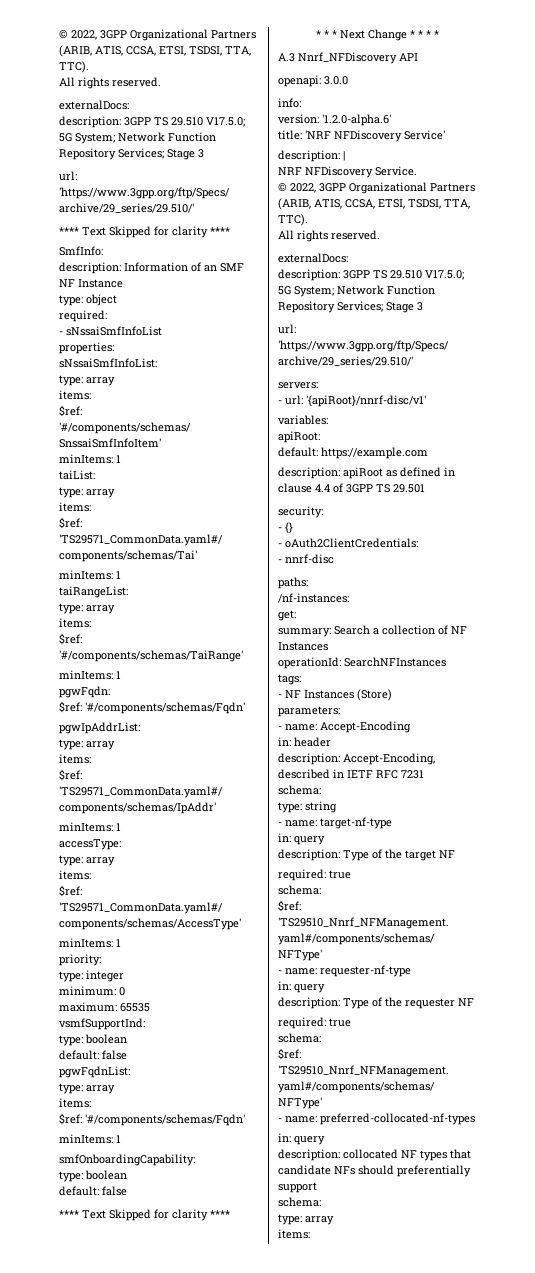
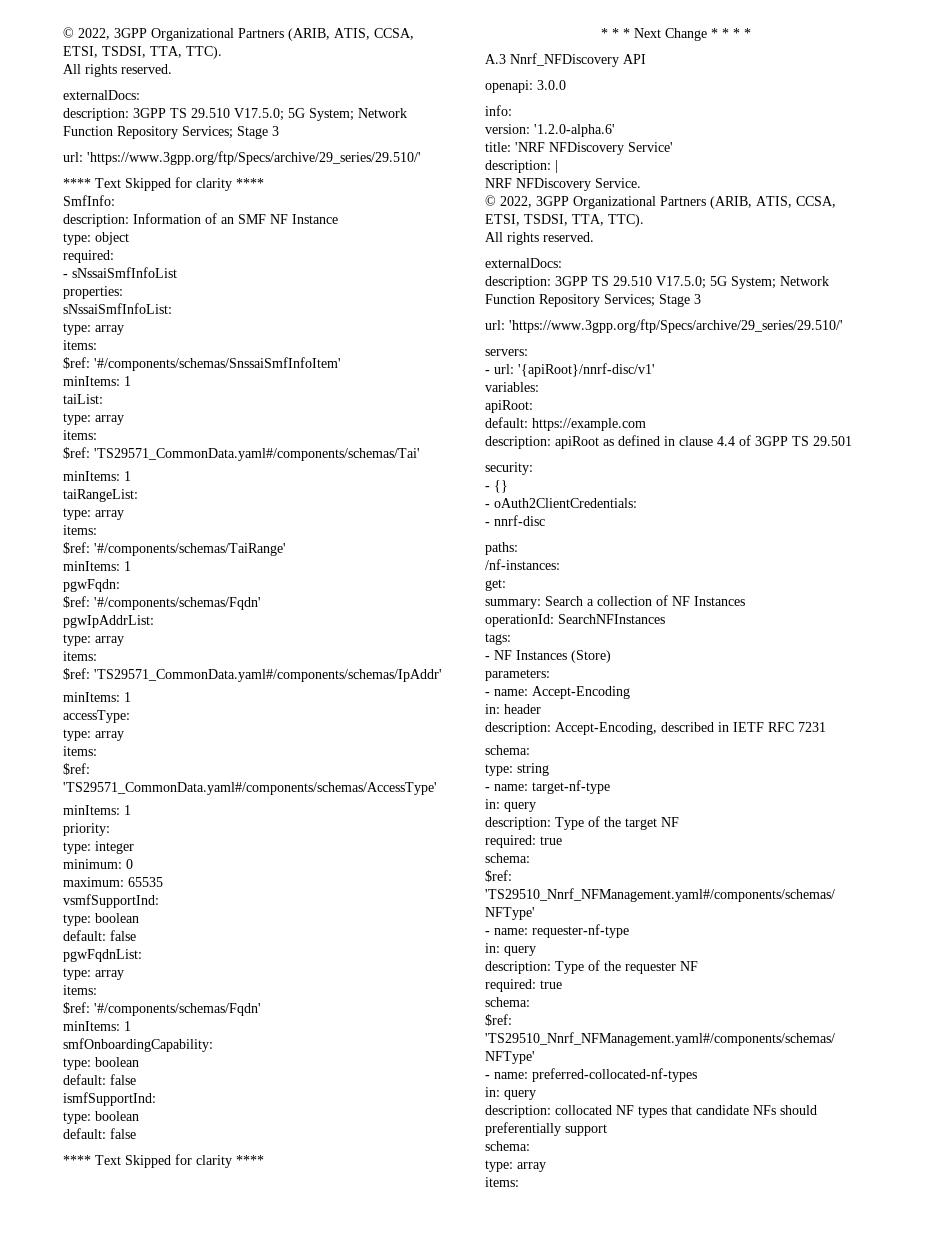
(127, 1191) none -> [63,1092,156,1106] [63,1111,139,1124] [63,1128,136,1139] // ismfSupportInd: // type: boolean // default: false

